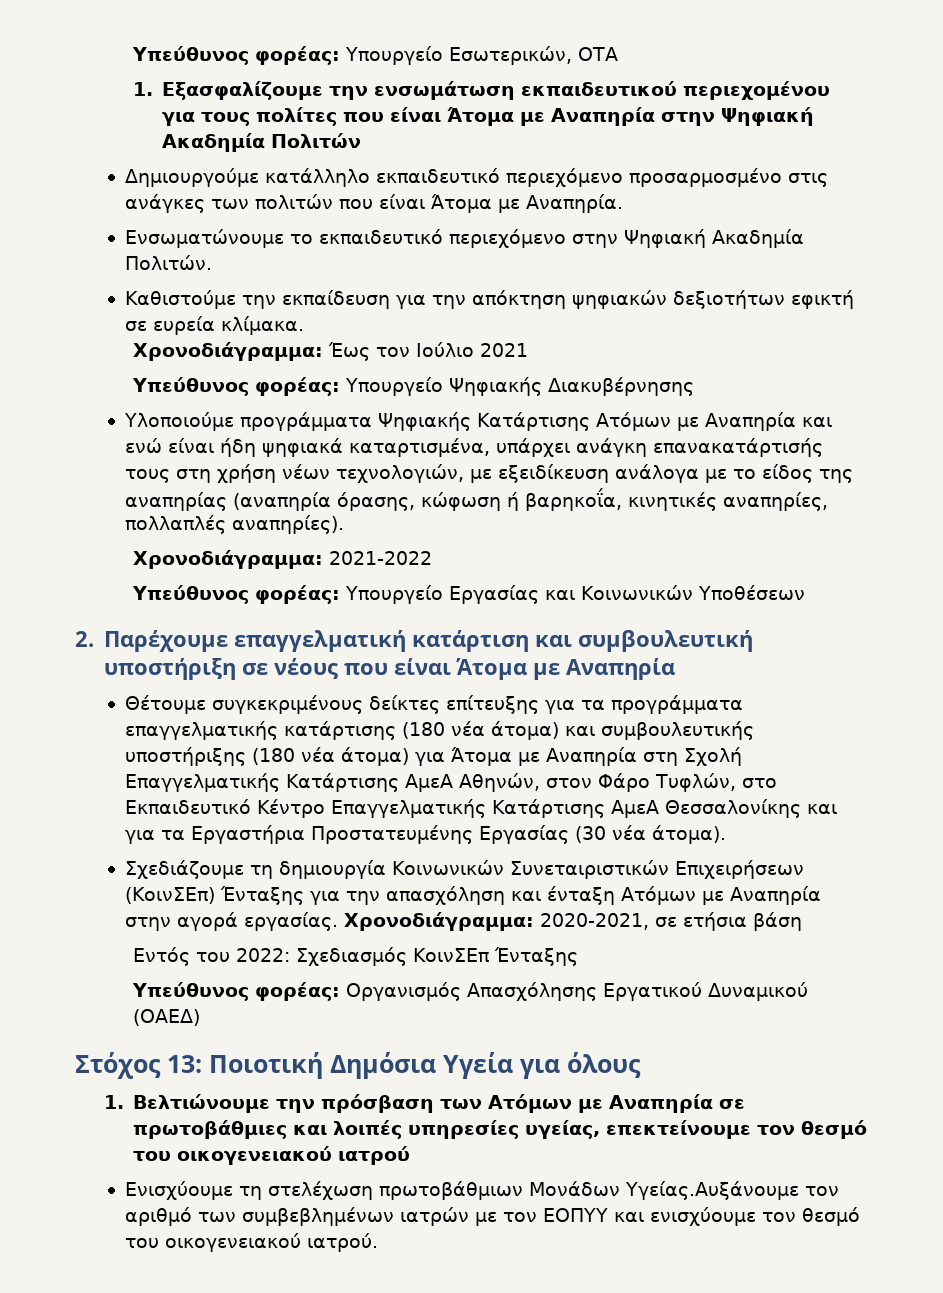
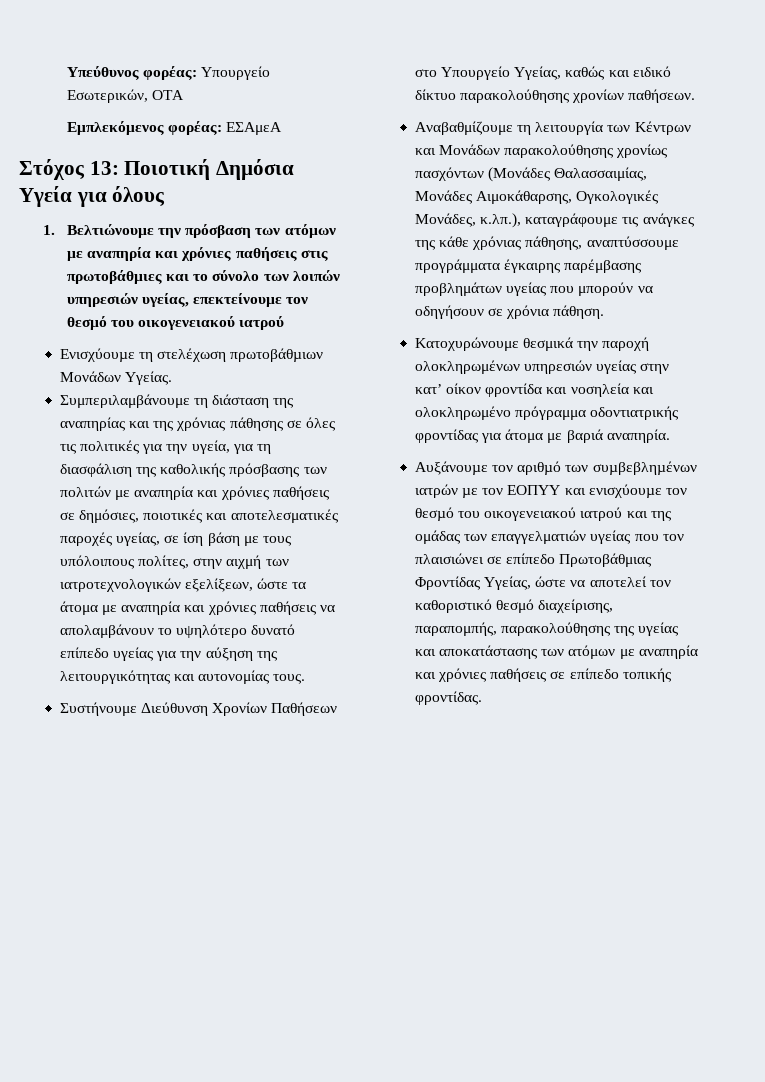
[132,81,831,100] [162,107,815,126] [162,133,362,152] [124,168,828,187] [124,194,623,213] [124,229,804,248] [124,255,212,270] [124,290,854,309] [124,316,304,335] [132,342,528,361] [131,377,694,396] [123,412,832,431] [124,438,823,457] [124,464,853,483] [124,488,828,511] [124,515,344,534] [132,550,432,569] [131,585,805,604] [75,630,753,652] [103,658,675,680] [124,695,743,714] [124,721,754,740] [124,747,742,766] [124,773,777,792] [124,799,837,818] [124,825,726,844] [124,860,804,879] [124,886,821,905] [124,912,802,931] [132,947,578,966] [131,982,808,1001] [132,1009,200,1026] 1. Εξασφαλίζουµε την ενσωµάτωση εκπαιδευτικού περιεχοµένου για τους πολίτες που είναι Άτοµα µε Αναπηρία στην Ψηφιακή Ακαδηµία Πολιτών // Δηµιουργούµε κατάλληλο εκπαιδευτικό περιεχόµενο προσαρµοσµένο στις ανάγκες των πολιτών που είναι Άτοµα µε Αναπηρία. // Ενσωµατώνουµε το εκπαιδευτικό περιεχόµενο στην Ψηφιακή Ακαδηµία Πολιτών. // Καθιστούµε την εκπαίδευση για την απόκτηση ψηφιακών δεξιοτήτων εφικτή σε ευρεία κλίµακα. // Χρονοδιάγραµµα: Έως τον Ιούλιο 2021 // Υπεύθυνος φορέας: Υπουργείο Ψηφιακής Διακυβέρνησης // Υλοποιούµε προγράµµατα Ψηφιακής Κατάρτισης Ατόµων µε Αναπηρία και ενώ είναι ήδη ψηφιακά καταρτισµένα, υπάρχει ανάγκη επανακατάρτισής τους στη χρήση νέων τεχνολογιών, µε εξειδίκευση ανάλογα µε το είδος της αναπηρίας (αναπηρία όρασης, κώφωση ή βαρηκοΐα, κινητικές αναπηρίες, πολλαπλές αναπηρίες). // Χρονοδιάγραµµα: 2021-2022 // Υπεύθυνος φορέας: Υπουργείο Εργασίας και Κοινωνικών Υποθέσεων // 2. Παρέχουµε επαγγελµατική κατάρτιση και συµβουλευτική υποστήριξη σε νέους που είναι Άτοµα µε Αναπηρία // Θέτουµε συγκεκριµένους δείκτες επίτευξης για τα προγράµµατα επαγγελµατικής κατάρτισης (180 νέα άτοµα) και συµβουλευτικής υποστήριξης (180 νέα άτοµα) για Άτοµα µε Αναπηρία στη Σχολή Επαγγελµατικής Κατάρτισης ΑµεΑ Αθηνών, στον Φάρο Τυφλών, στο Εκπαιδευτικό Κέντρο Επαγγελµατικής Κατάρτισης ΑµεΑ Θεσσαλονίκης και για τα Εργαστήρια Προστατευµένης Εργασίας (30 νέα άτοµα). // Σχεδιάζουµε τη δηµιουργία Κοινωνικών Συνεταιριστικών Επιχειρήσεων (ΚοινΣEπ) Ένταξης για την απασχόληση και ένταξη Ατόµων µε Αναπηρία στην αγορά εργασίας. Χρονοδιάγραµµα: 2020-2021, σε ετήσια βάση // Εντός του 2022: Σχεδιασµός ΚοινΣEπ Ένταξης // Υπεύθυνος φορέας: Οργανισµός Απασχόλησης Εργατικού Δυναµικού (ΟΑΕΔ) -> [66,121,283,135] Εμπλεκόμενος φορέας: ΕΣΑμεΑ
[488,1094,746,1113] [133,1120,520,1139] Ατόµων µε Αναπηρία σε πρωτοβάθµιες και λοιπές υπηρεσίες -> [284,224,336,238] [66,247,328,261] [66,270,340,284] [66,293,138,307] ατόµων µε αναπηρία και χρόνιες παθήσεις στις πρωτοβάθµιες και το σύνολο των λοιπών υπηρεσιών
[624,1181,799,1200] Υγείας.Αυξάνουµε -> [125,371,173,385] [59,394,294,408] [59,417,336,431] [59,440,272,454] [59,463,327,477] [59,486,329,500] [59,509,338,523] [59,532,292,546] [59,555,289,569] [59,578,307,592] [59,601,336,615] [59,624,296,638] [59,647,277,661] [59,670,306,684] [59,702,338,716] [414,66,671,80] [414,89,696,103] [414,121,691,135] [414,144,668,158] [414,167,648,182] [414,190,659,204] [414,213,694,228] [414,236,679,250] [414,259,642,273] [414,282,653,296] [414,305,605,319] [414,337,650,351] [414,360,670,374] [414,383,654,397] [414,406,679,420] [414,429,670,443] [414,461,488,475] Υγείας. // Συμπεριλαμβάνουμε τη διάσταση της αναπηρίας και της χρόνιας πάθησης σε όλες τις πολιτικές για την υγεία, για τη διασφάλιση της καθολικής πρόσβασης των πολιτών με αναπηρία και χρόνιες παθήσεις σε δημόσιες, ποιοτικές και αποτελεσματικές παροχές υγείας, σε ίση βάση με τους υπόλοιπους πολίτες, στην αιχμή των ιατροτεχνολογικών εξελίξεων, ώστε τα άτομα με αναπηρία και χρόνιες παθήσεις να απολαμβάνουν το υψηλότερο δυνατό επίπεδο υγείας για την αύξηση της λειτουργικότητας και αυτονομίας τους. // Συστήνουμε Διεύθυνση Χρονίων Παθήσεων στο Yπουργείο Υγείας, καθώς και ειδικό δίκτυο παρακολούθησης χρονίων παθήσεων. // Αναβαθμίζουμε τη λειτουργία των Κέντρων και Μονάδων παρακολούθησης χρονίως πασχόντων (Μονάδες Θαλασσαιμίας, Μονάδες Αιμοκάθαρσης, Ογκολογικές Μονάδες, κ.λπ.), καταγράφουμε τις ανάγκες της κάθε χρόνιας πάθησης, αναπτύσσουμε προγράμματα έγκαιρης παρέμβασης προβλημάτων υγείας που μπορούν να οδηγήσουν σε χρόνια πάθηση. // Κατοχυρώνουμε θεσμικά την παροχή ολοκληρωμένων υπηρεσιών υγείας στην κατ’ οίκον φροντίδα και νοσηλεία και ολοκληρωμένο πρόγραμμα οδοντιατρικής φροντίδας για άτομα με βαριά αναπηρία. // Αυξάνουµε
[306,1233,378,1252] ιατρού. -> [580,507,671,521] [414,530,684,544] [414,553,652,567] [414,576,671,590] [414,599,614,613] [414,622,679,636] [414,645,698,659] [414,668,671,682] [414,691,482,705] ιατρού και της ομάδας των επαγγελματιών υγείας που τον πλαισιώνει σε επίπεδο Πρωτοβάθμιας Φροντίδας Υγείας, ώστε να αποτελεί τον καθοριστικό θεσμό διαχείρισης, παραπομπής, παρακολούθησης της υγείας και αποκατάστασης των ατόμων με αναπηρία και χρόνιες παθήσεις σε επίπεδο τοπικής φροντίδας.

